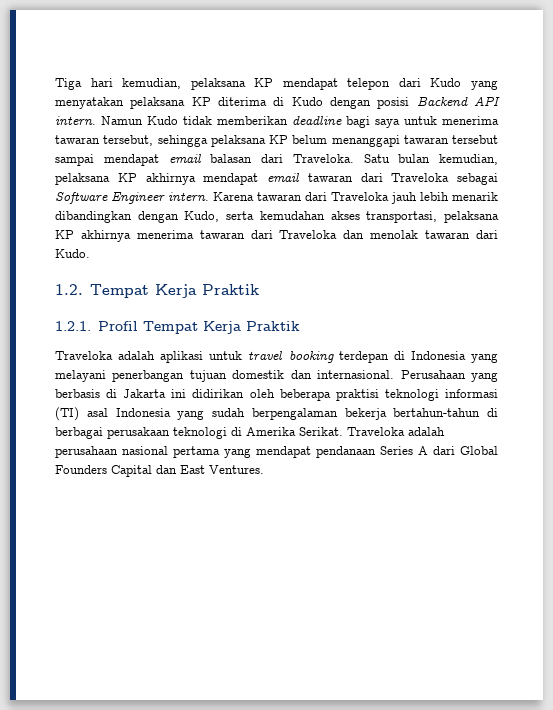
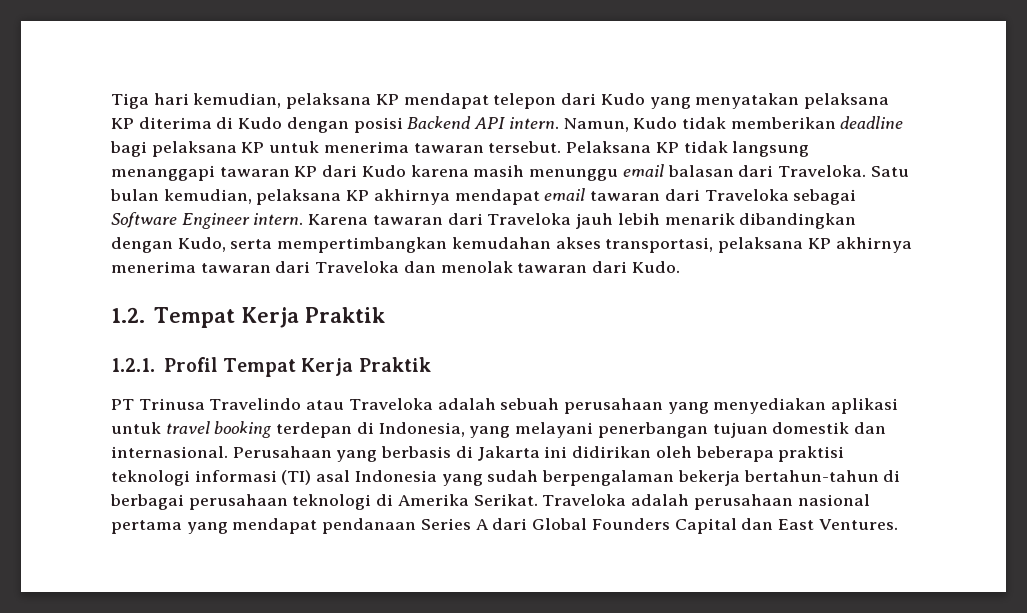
[101,116,143,125] Namun -> [563,118,629,132] Namun,
[375,119,400,128] saya -> [151,141,265,157] pelaksana KP
[103,135,498,147] [55,154,159,166] tersebut, sehingga pelaksana KP belum menanggapi tawaran tersebut sampai mendapat -> [488,141,810,157] [111,165,619,181] tersebut. Pelaksana KP tidak langsung menanggapi tawaran KP dari Kudo karena masih menunggu
(255, 215) none -> [277,237,448,253] mempertimbangkan
[55,351,156,360] Traveloka adalah -> [111,398,827,414] PT Trinusa Travelindo atau Traveloka adalah sebuah perusahaan yang menyediakan
[410,351,466,360] Indonesia -> [378,422,465,437] Indonesia,
[107,427,170,439] perusakaan -> [188,494,288,510] perusahaan

